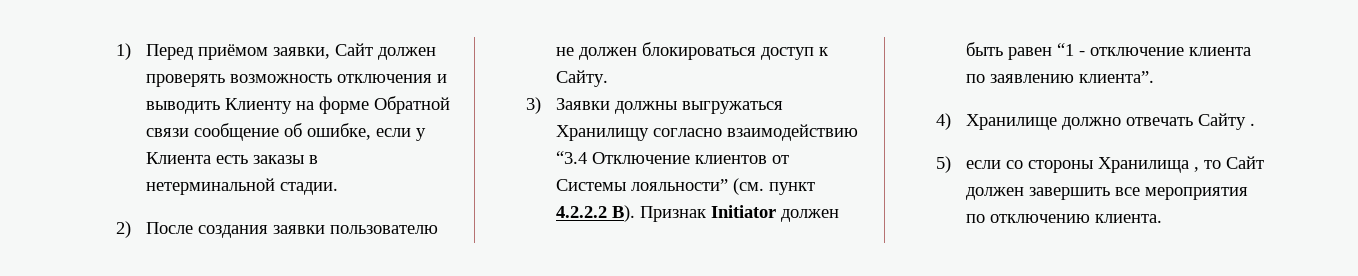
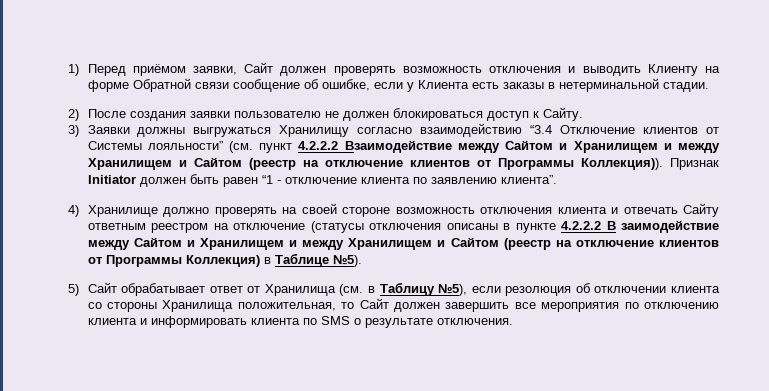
[612,205,636,222] В). -> [344,140,720,153] [87,157,663,170] Взаимодействие между Сайтом и Хранилищем и между Хранилищем и Сайтом (реестр на отключение клиентов от Программы Коллекция)).
[1126,113,1256,130] [936,156,1002,173] отвечать Сайту . // 5) если -> [214,203,720,217] [87,220,719,233] [87,237,719,250] [87,253,362,267] [67,282,720,296] проверять на своей стороне возможность отключения клиента и отвечать Сайту ответным реестром на отключение (статусы отключения описаны в пункте 4.2.2.2 В заимодействие между Сайтом и Хранилищем и между Хранилищем и Сайтом (реестр на отключение клиентов от Программы Коллекция) в Таблице №5). // 5) Сайт обрабатывает ответ от Хранилища (см. в Таблицу №5), если резолюция об отключении клиента
[1194,167,1200,172] , -> [237,302,336,311] положительная,
[1095,214,1163,223] клиента. -> [87,316,513,328] клиента и информировать клиента по SMS о результате отключения.

